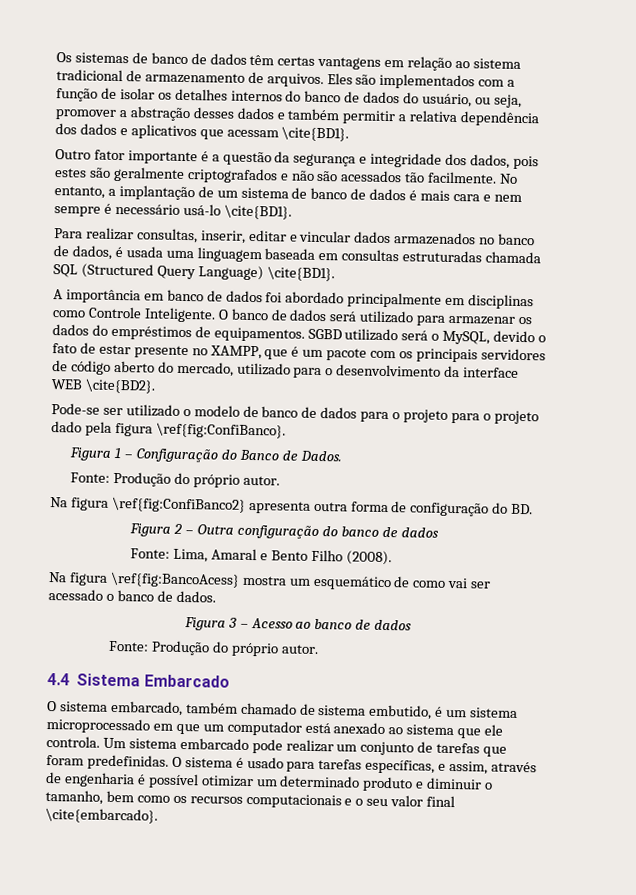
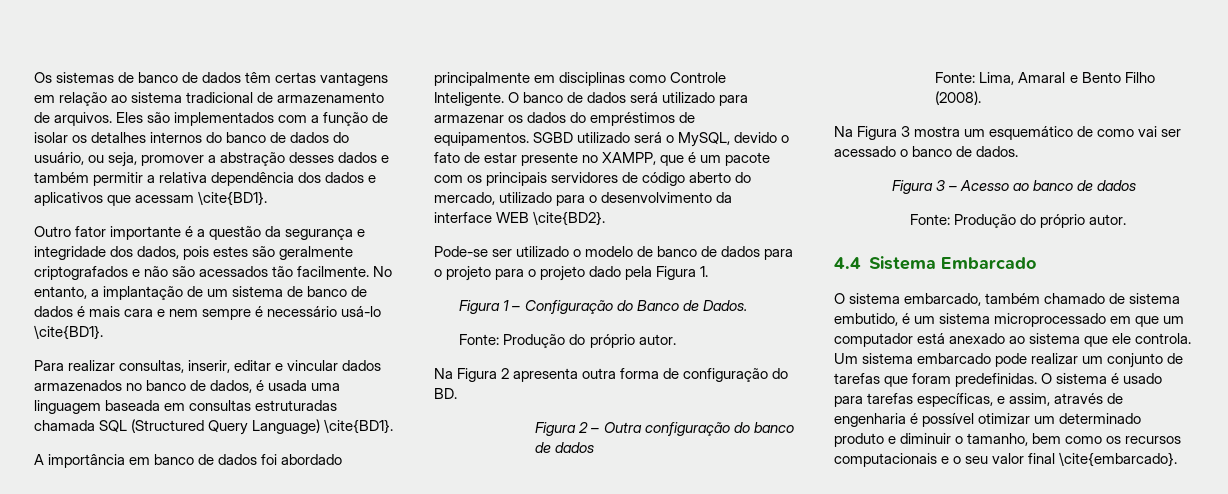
[114,422,286,439] figura \ref{fig:ConfiBanco}. -> [656,266,709,280] Figura 1.
[70,496,246,513] figura \ref{fig:ConfiBanco2} -> [457,368,510,382] Figura 2
[68,571,240,588] figura \ref{fig:BancoAcess} -> [857,126,911,140] Figura 3

